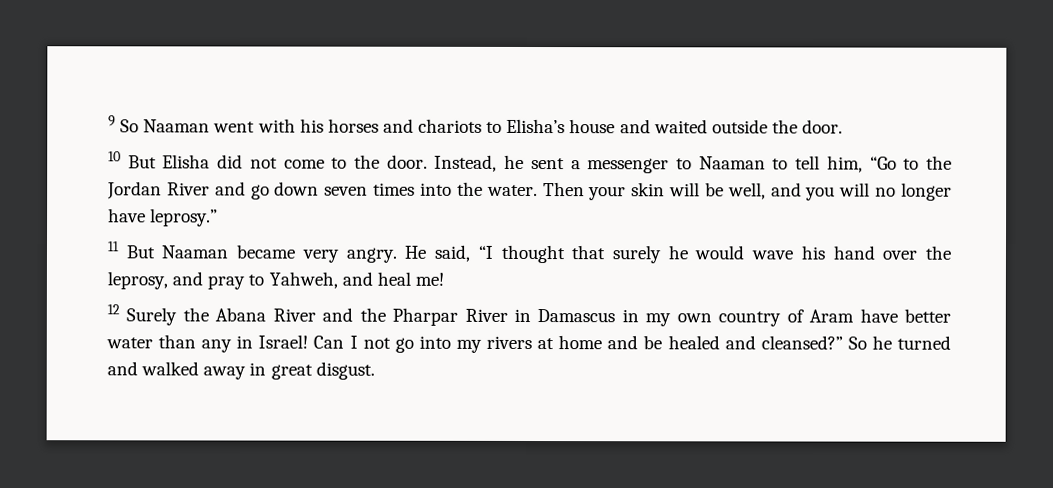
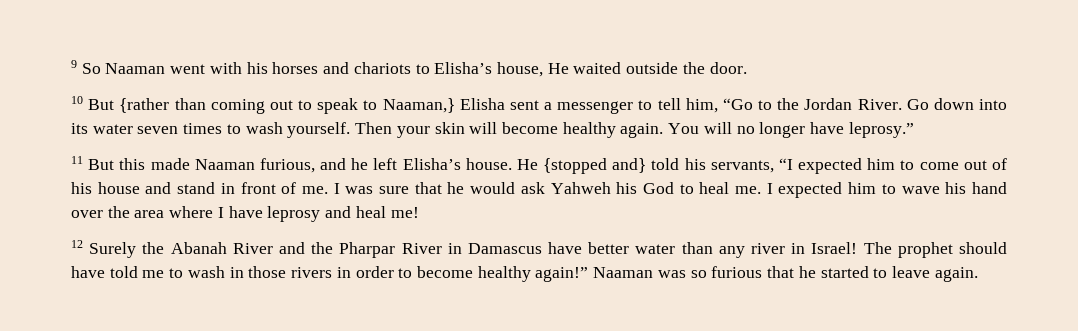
[569,119,651,134] house and -> [496,62,569,77] house, He
[162,154,525,172] Elisha did not come to the door. Instead, he -> [119,98,505,114] {rather than coming out to speak to Naaman,} Elisha
[698,156,789,170] Naaman to -> (653, 105) none
[166,181,836,201] River and go down seven times into the water. Then your skin will be well, and you -> [857,98,1007,110] [71,122,700,138] River. Go down into its water seven times to wash yourself. Then your skin will become healthy again. You
[161,244,745,264] Naaman became very angry. He said, “I thought that surely he would -> [119,158,1007,174] [71,182,896,198] this made Naaman furious, and he left Elisha’s house. He {stopped and} told his servants, “I expected him to come out of his house and stand in front of me. I was sure that he would ask Yahweh his God to heal me. I expected him to
[107,271,338,290] leprosy, and pray to Yahweh, -> [134,206,321,222] area where I have leprosy
[215,307,267,322] Abana -> [170,242,227,254] Abanah
[621,309,855,327] in my own country of Aram -> (542, 248) none
(233, 346) none -> [751,243,786,254] river
[313,335,951,353] [107,361,375,380] Can I not go into my rivers at home and be healed and cleansed?” So he turned and walked away in great disgust. -> [863,242,1007,258] [71,266,978,282] The prophet should have told me to wash in those rivers in order to become healthy again!” Naaman was so furious that he started to leave again.

